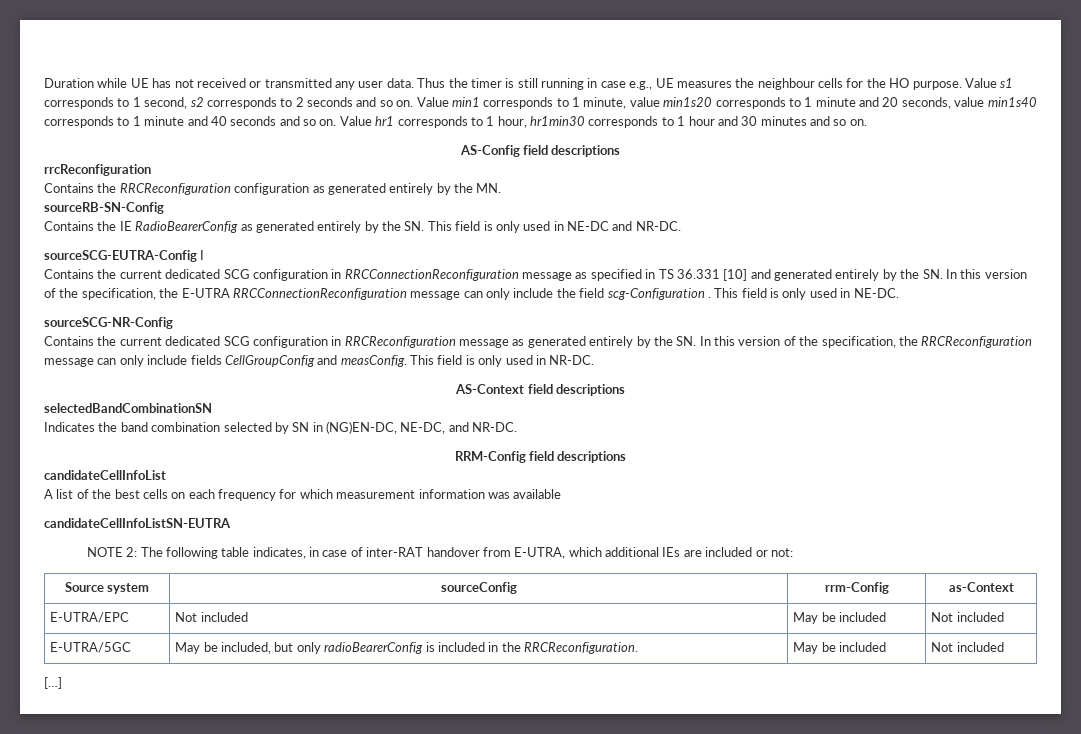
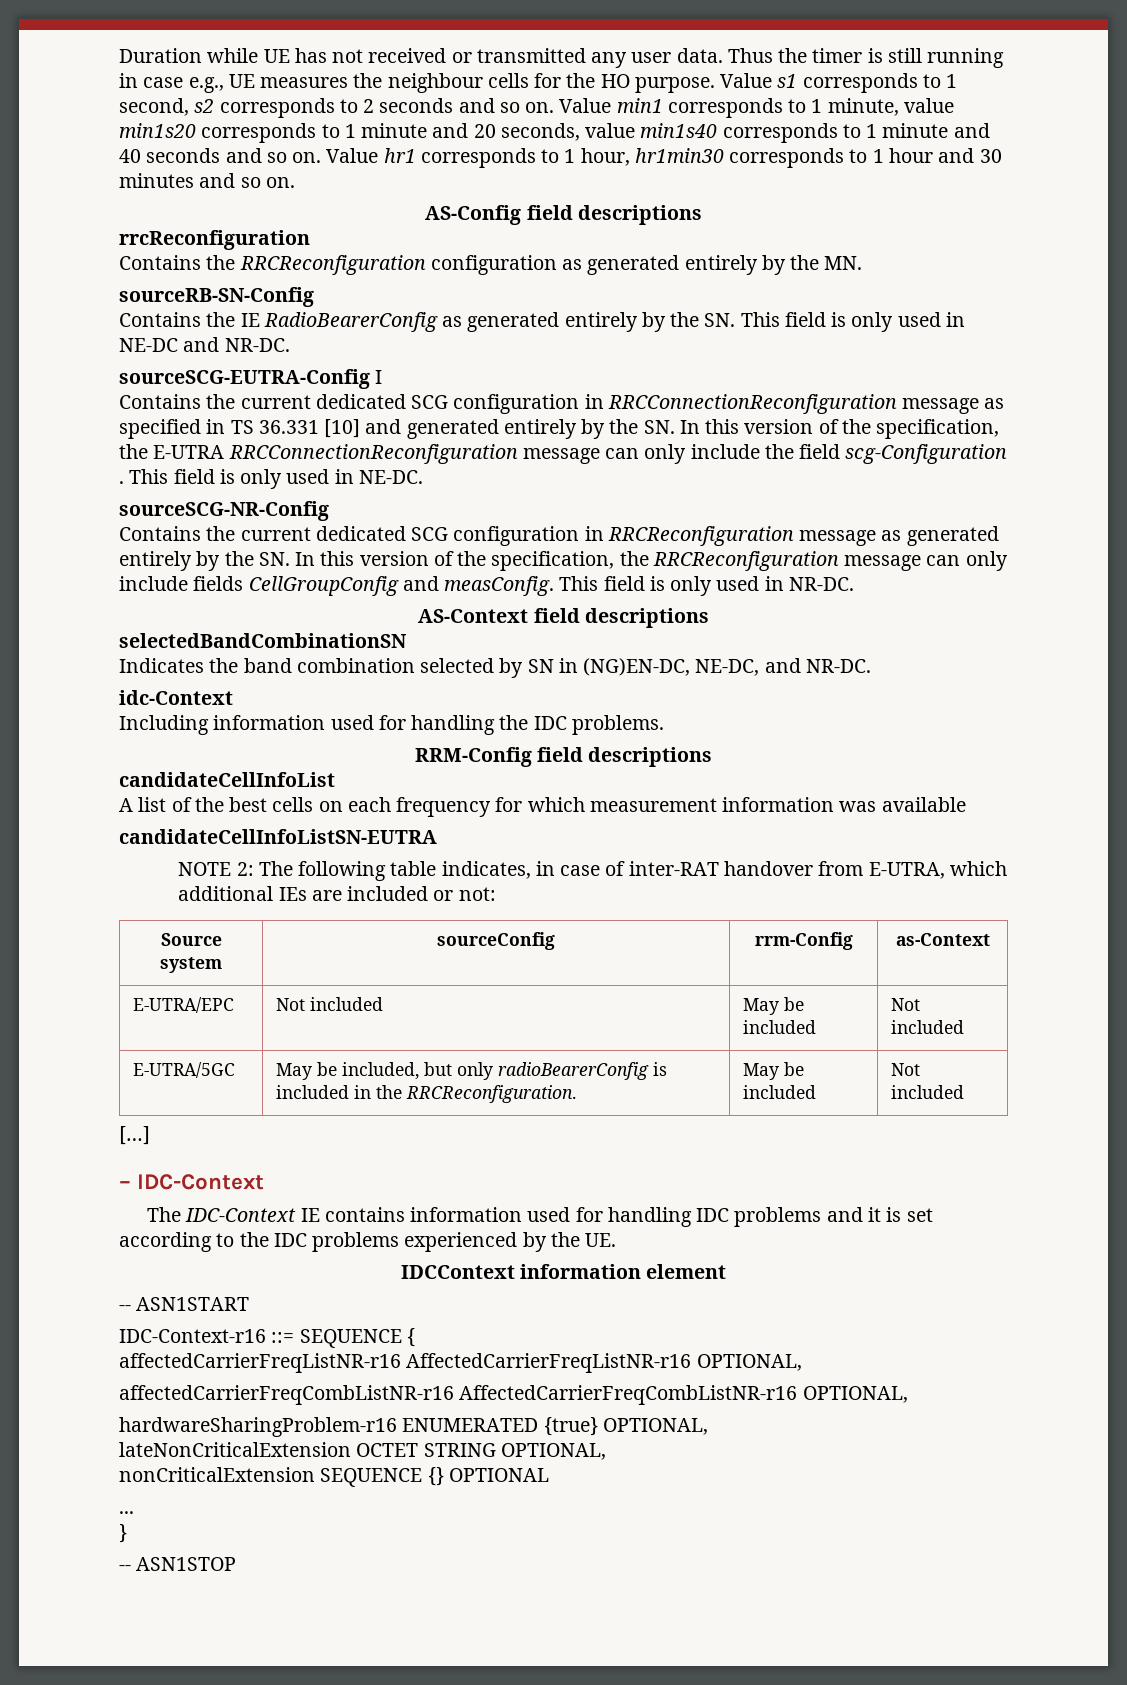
(518, 427) none -> [119,690,233,705] [119,715,664,735] // idc-Context // Including information used for handling the IDC problems.
(62, 683) none -> [119,1174,265,1190] [147,1207,933,1227] [119,1232,617,1252] [400,1264,727,1279] [119,1297,250,1311] [119,1328,415,1348] [119,1353,802,1373] [119,1385,908,1405] [119,1417,708,1437] [119,1442,606,1460] [119,1467,549,1487] [119,1511,134,1514] [119,1524,127,1543] [119,1557,237,1571] // – IDC-Context // The IDC-Context IE contains information used for handling IDC problems and it is set according to the IDC problems experienced by the UE. // IDCContext information element // -- ASN1START // IDC-Context-r16 ::= SEQUENCE { // affectedCarrierFreqListNR-r16 AffectedCarrierFreqListNR-r16 OPTIONAL, // affectedCarrierFreqCombListNR-r16 AffectedCarrierFreqCombListNR-r16 OPTIONAL, // hardwareSharingProblem-r16 ENUMERATED {true} OPTIONAL, // lateNonCriticalExtension OCTET STRING OPTIONAL, // nonCriticalExtension SEQUENCE {} OPTIONAL // ... // } // -- ASN1STOP

